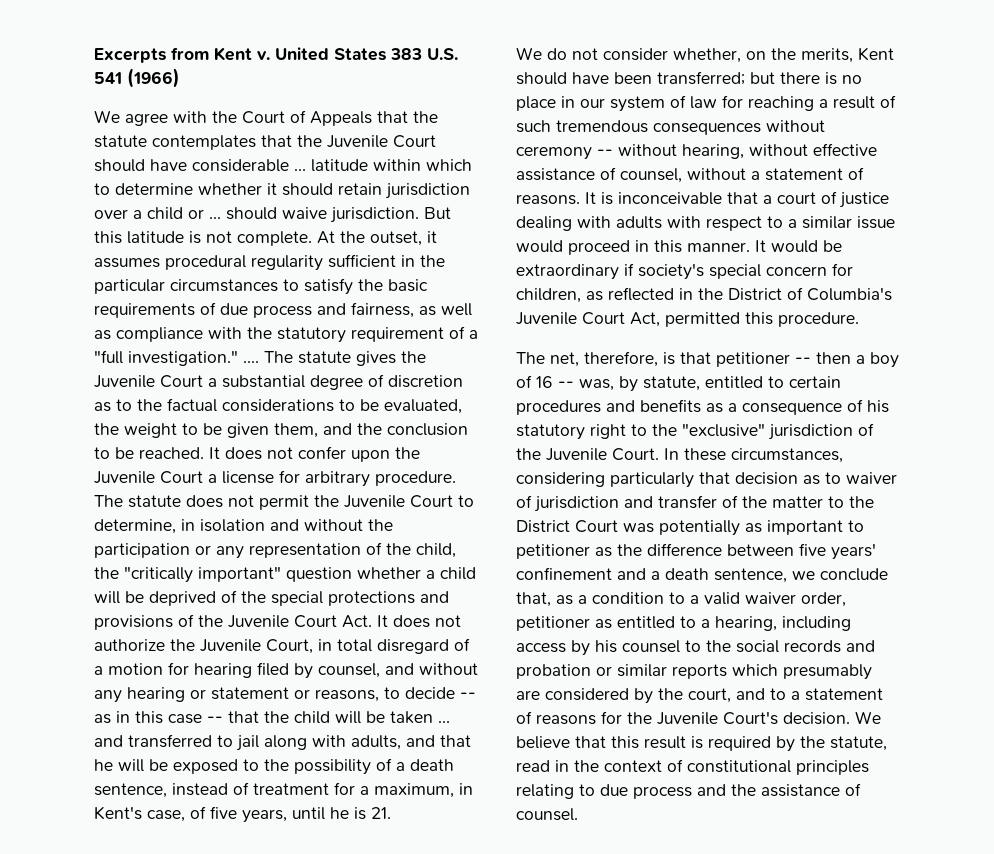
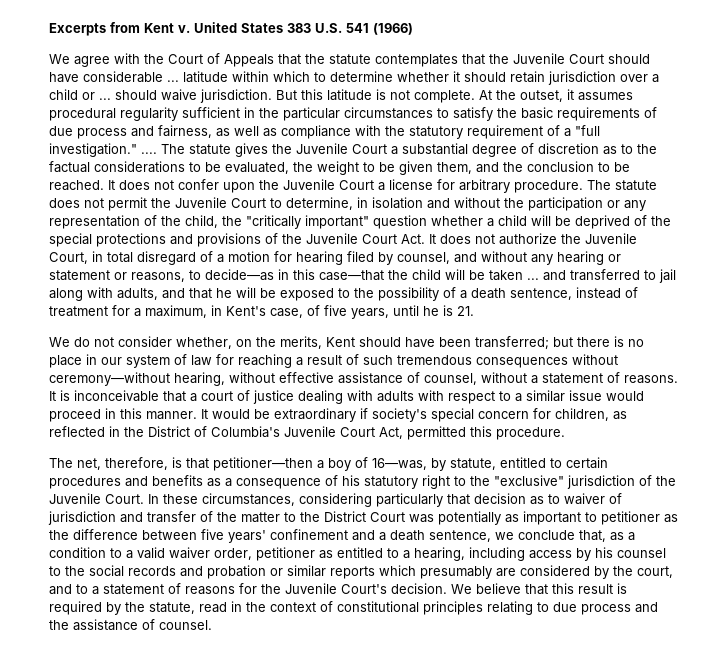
[405,687,476,699] [94,711,259,724] decide -- as in this case -- that -> [205,269,384,281] decide—as in this case—that
[516,144,677,160] ceremony -- without -> [49,372,170,386] ceremony—without
[716,352,899,368] [516,375,614,391] petitioner -- then a boy of 16 -- was, -> [213,457,427,471] petitioner—then a boy of 16—was,

